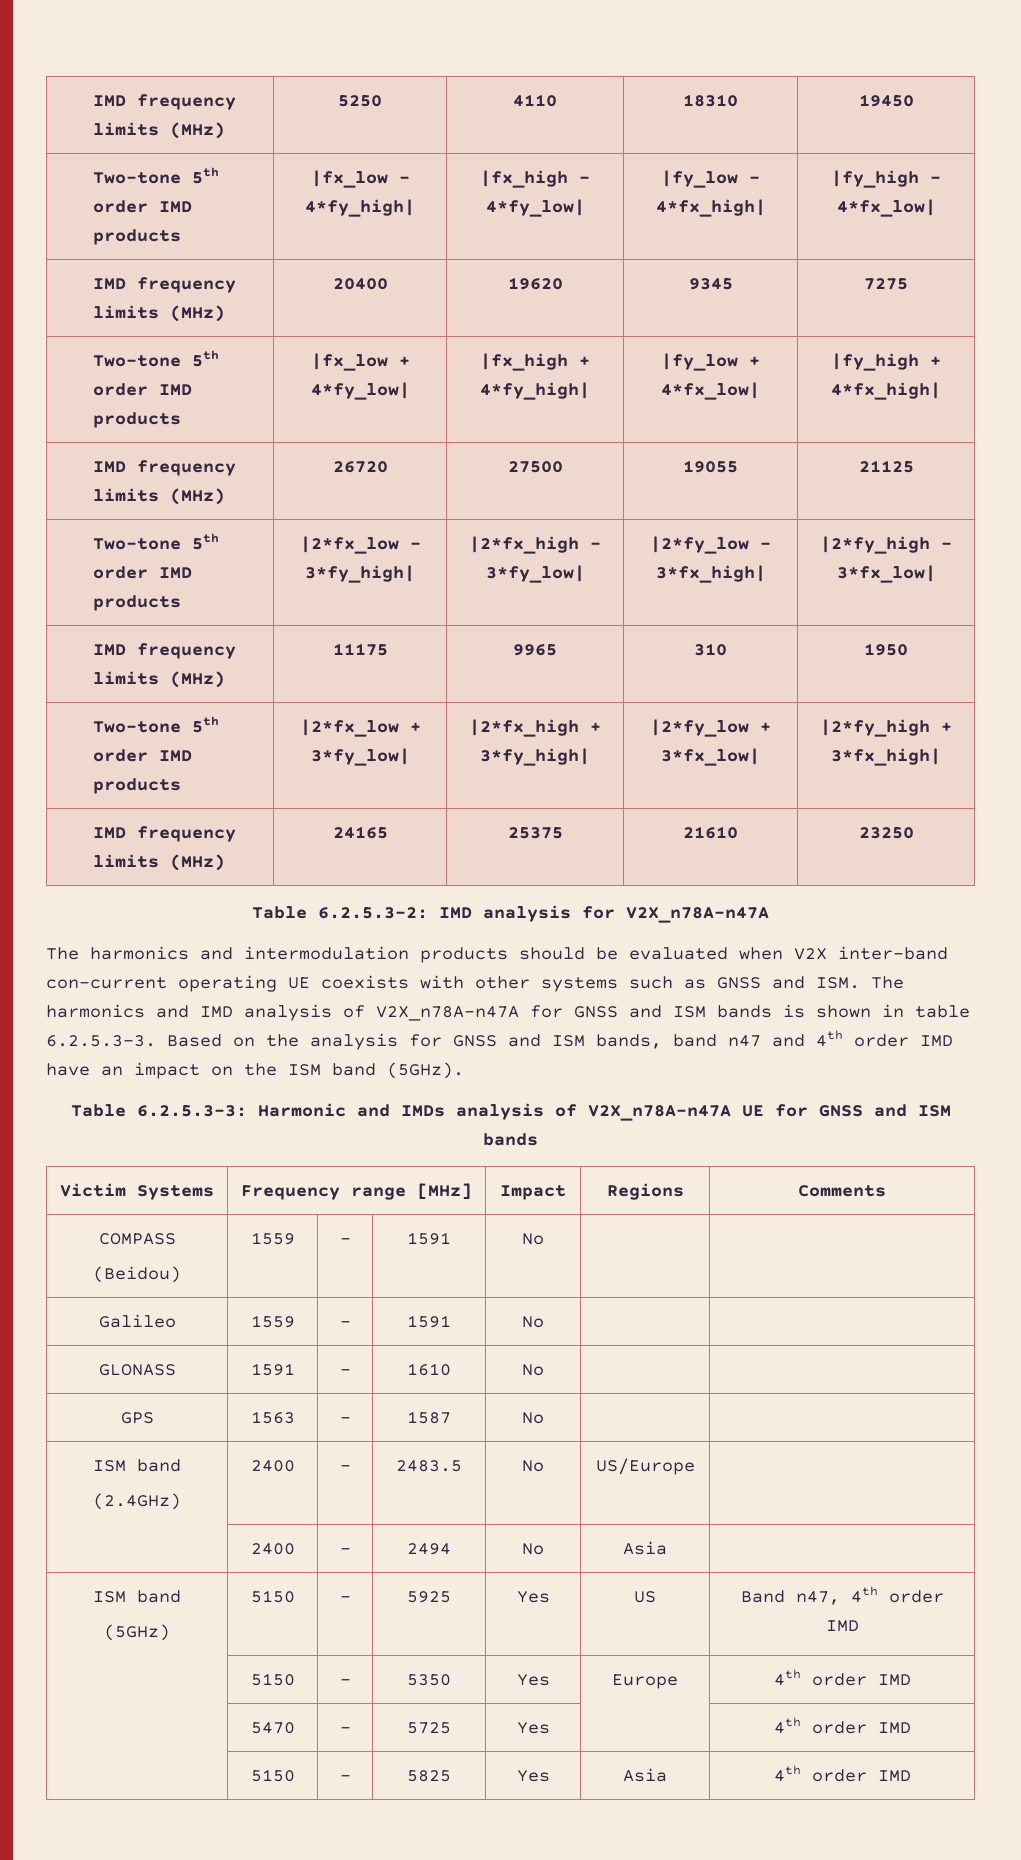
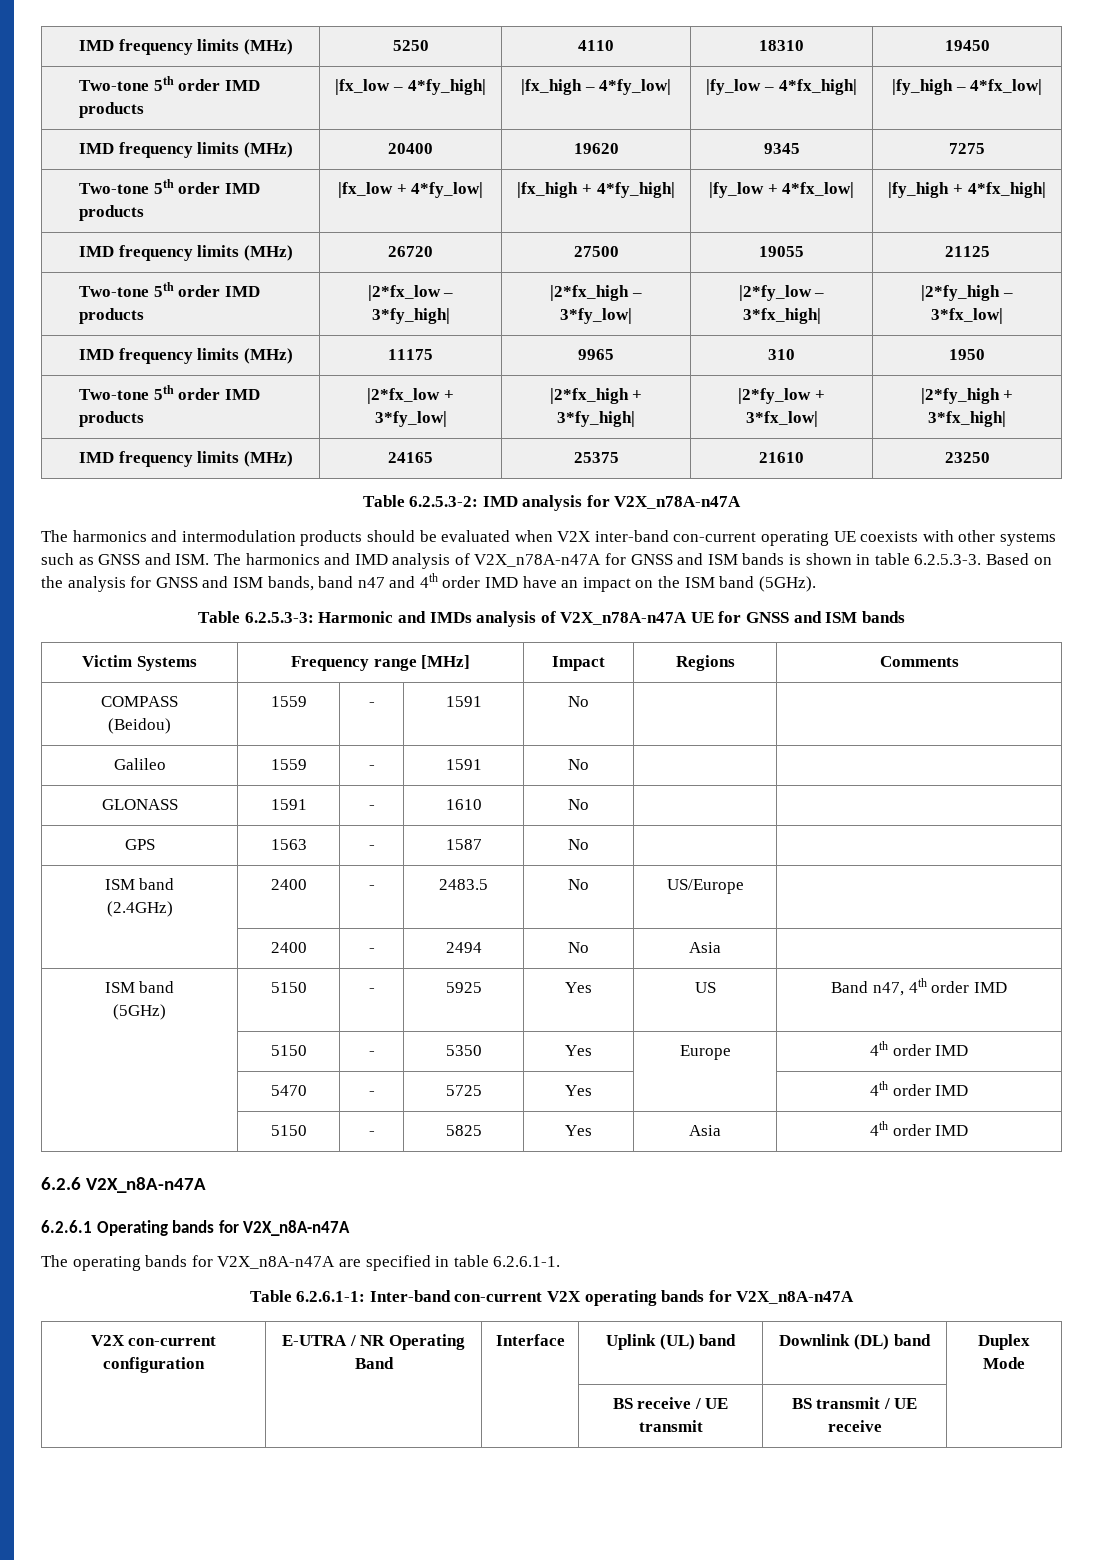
(911, 1776) none -> [41,1177,207,1193] [41,1220,351,1236] [41,1255,561,1271] [249,1290,855,1306] [90,1335,217,1346] [103,1357,205,1373] [282,1334,465,1350] [354,1357,394,1369] [495,1334,565,1346] [605,1334,737,1350] [779,1334,931,1350] [978,1334,1030,1350] [983,1357,1025,1369] [612,1397,729,1409] [638,1420,703,1432] [791,1397,918,1409] [827,1420,882,1432] // 6.2.6 V2X_n8A-n47A // 6.2.6.1 Operating bands for V2X_n8A-n47A // The operating bands for V2X_n8A-n47A are specified in table 6.2.6.1-1. // Table 6.2.6.1-1: Inter-band con-current V2X operating bands for V2X_n8A-n47A // V2X con-current configuration | E-UTRA / NR Operating Band | Interface | Uplink (UL) band | Downlink (DL) band | Duplex Mode // | | | BS receive / UE transmit | BS transmit / UE receive |

